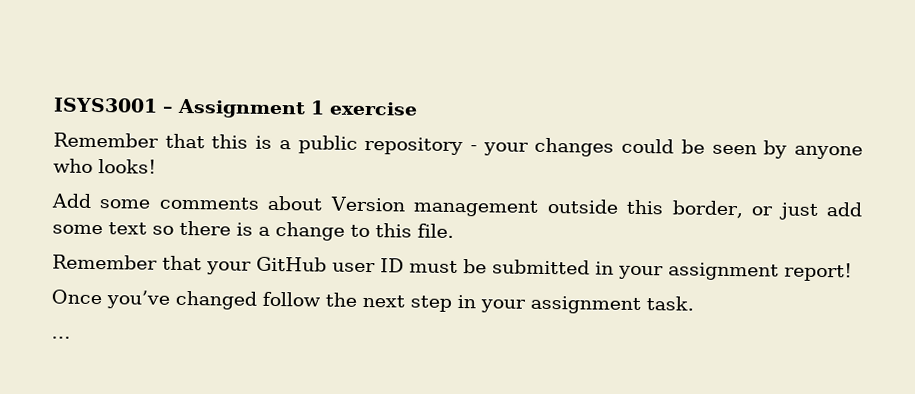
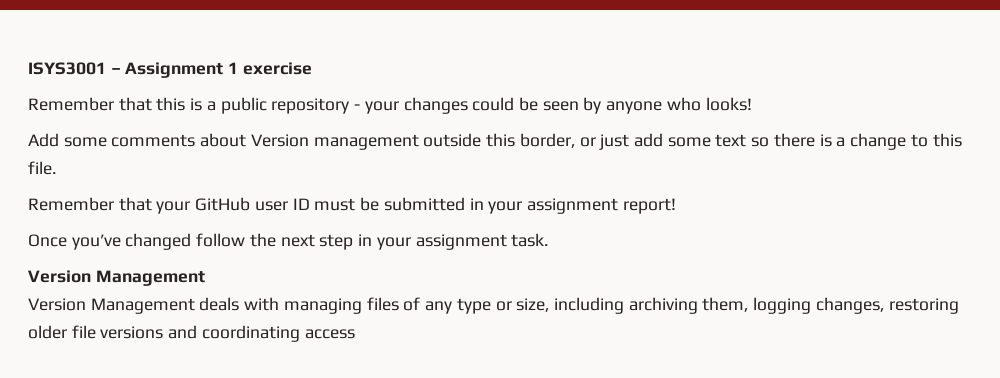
[51,336,71,339] … -> [28,270,205,286] [28,297,959,314] [28,325,355,342] Version Management // Version Management deals with managing files of any type or size, including archiving them, logging changes, restoring older file versions and coordinating access

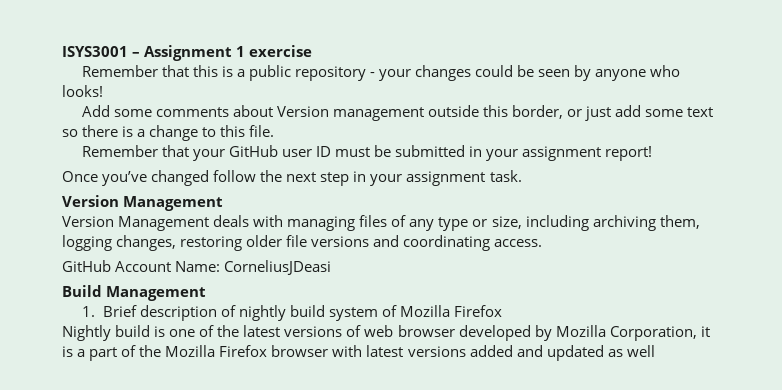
[304,329,355,339] access -> [494,239,543,247] [62,260,332,275] [62,285,207,301] [82,305,503,321] [62,325,710,341] [62,345,655,361] access. // GitHub Account Name: CorneliusJDeasi // Build Management // 1. Brief description of nightly build system of Mozilla Firefox // Nightly build is one of the latest versions of web browser developed by Mozilla Corporation, it is a part of the Mozilla Firefox browser with latest versions added and updated as well

